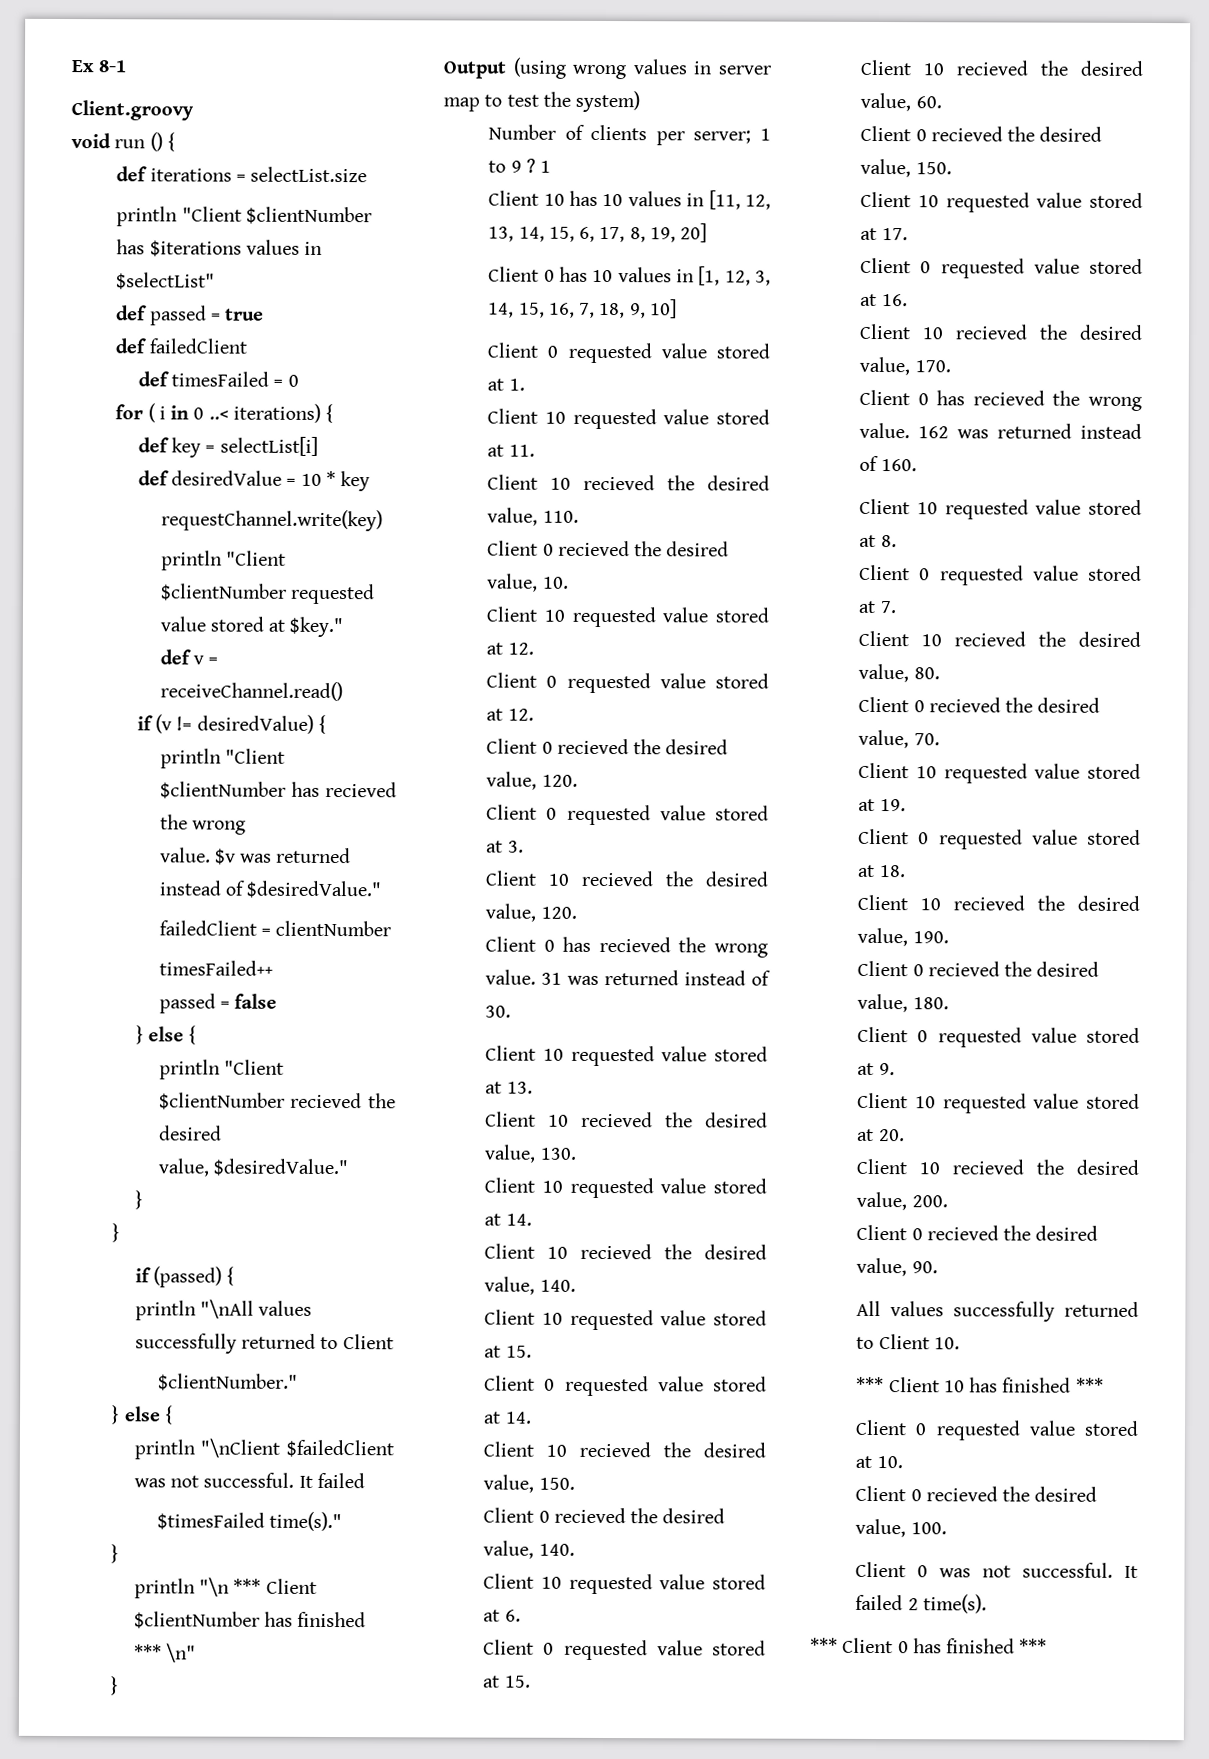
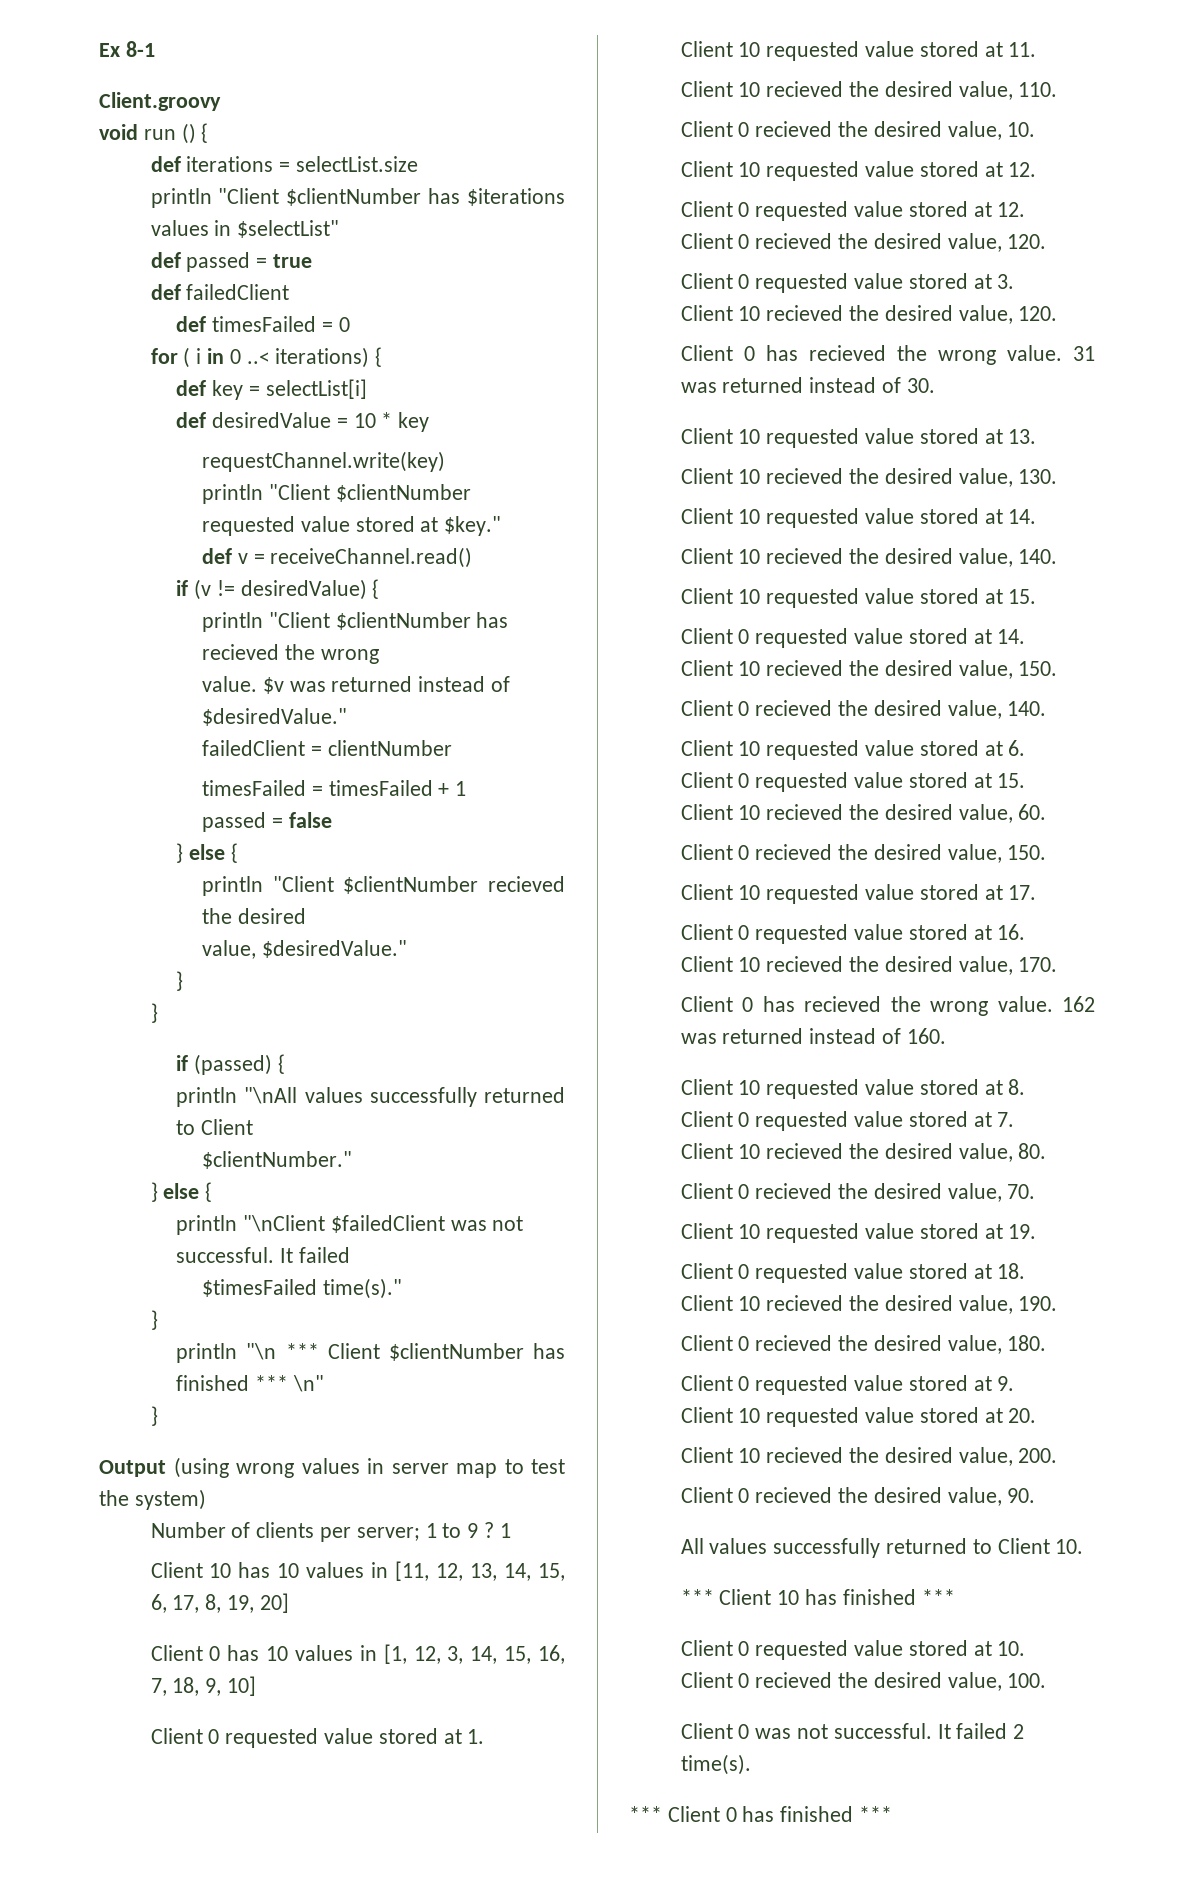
[158,960,273,976] timesFailed++ -> [202,780,467,796] timesFailed = timesFailed + 1

